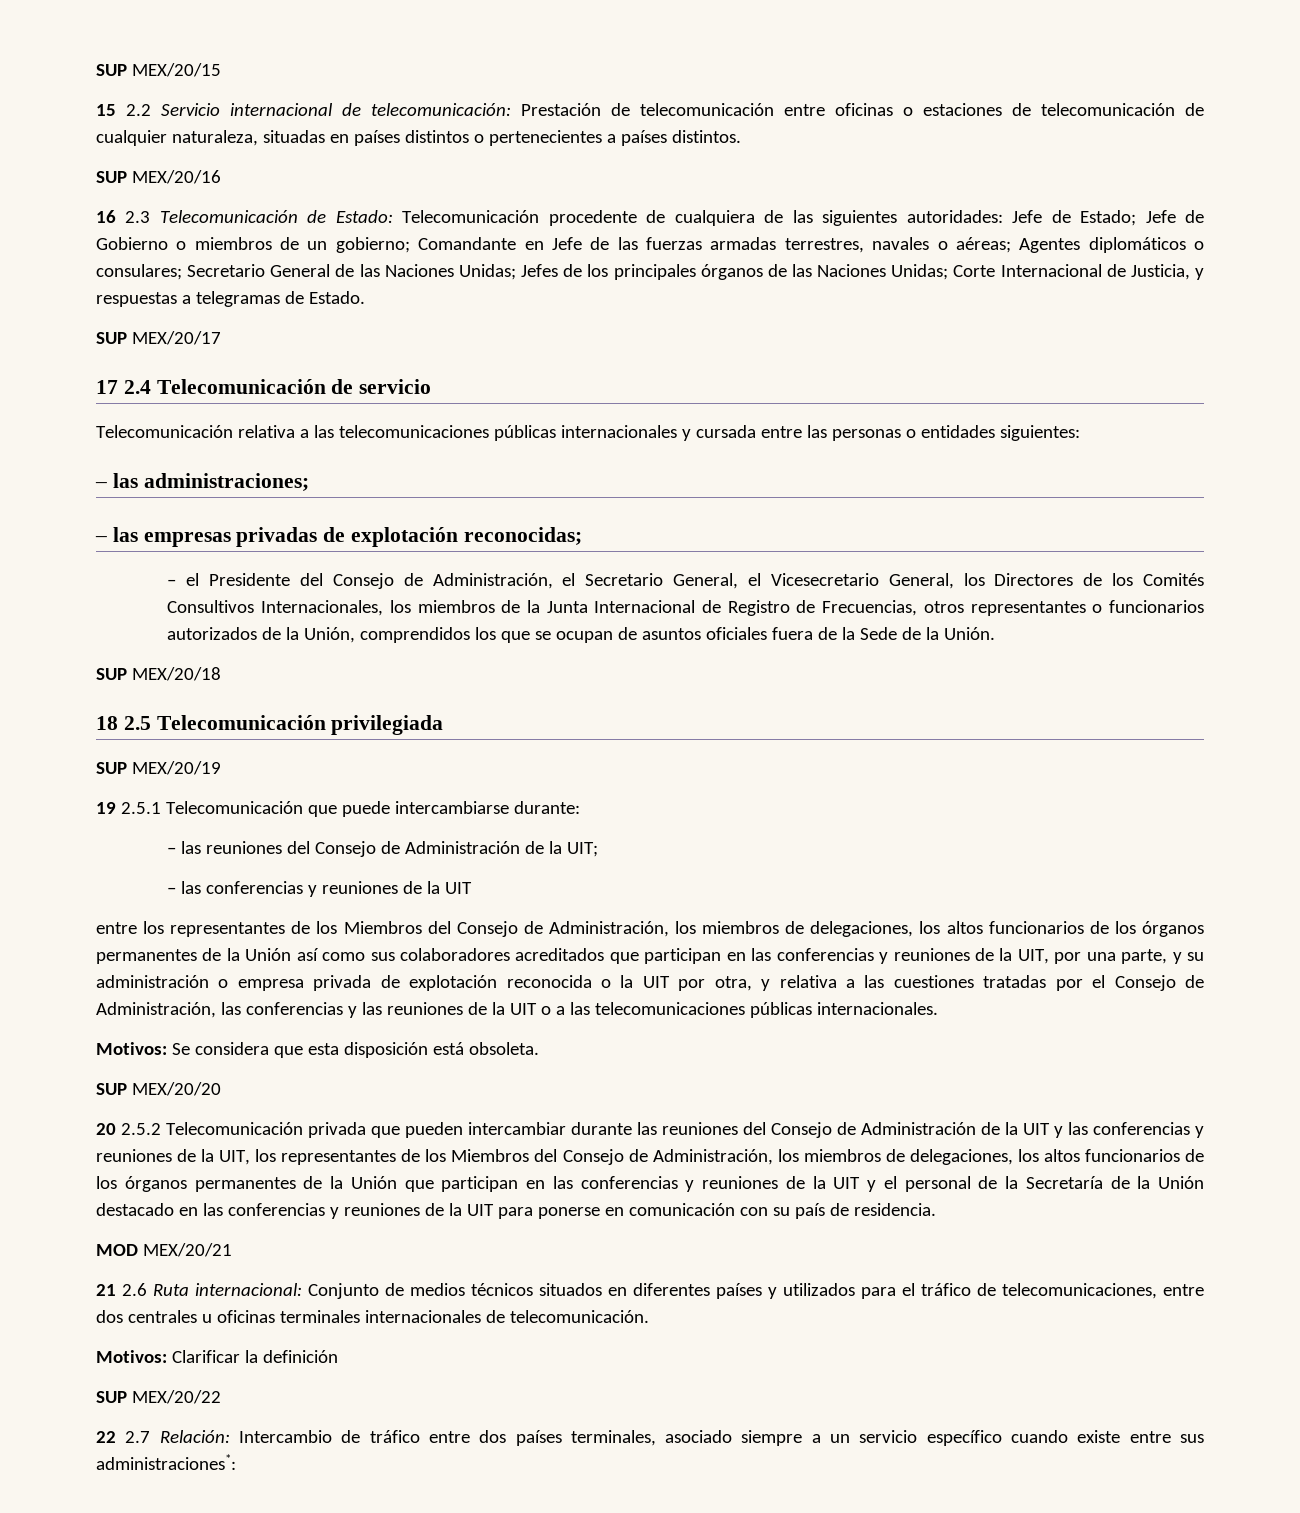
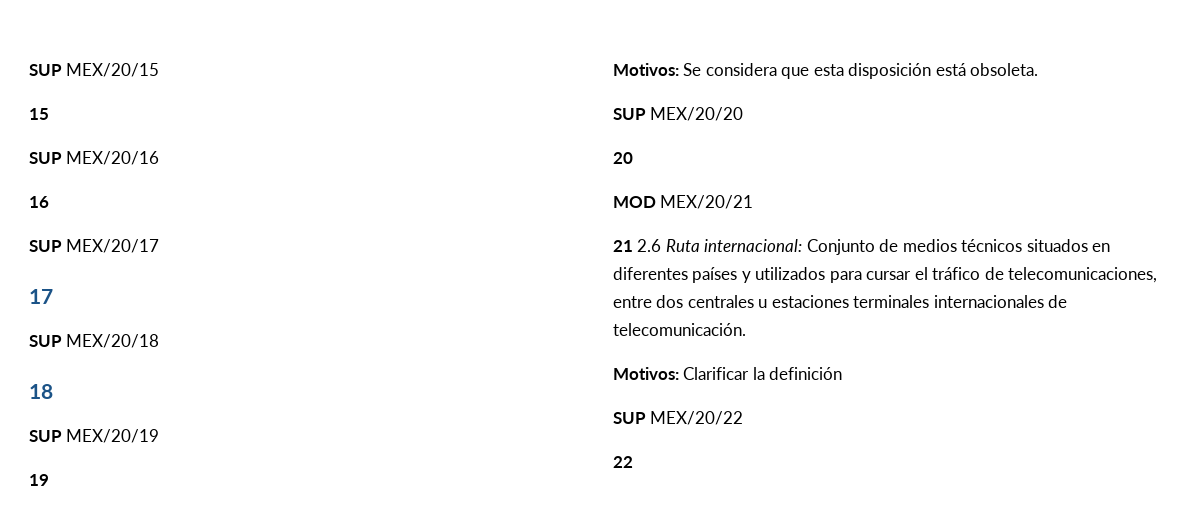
[126,103,1204,116] [96,130,741,146] [96,170,221,184] [96,210,1205,226] [96,237,1204,253] [96,264,1204,280] [96,291,365,307] [96,331,221,345] [96,379,432,394] [96,425,1080,441] [95,473,309,491] [95,527,582,547] [167,573,1204,589] [167,600,1205,616] [167,627,996,643] 2.2 Servicio internacional de telecomunicación: Prestación de telecomunicación entre oficinas o estaciones de telecomunicación de cualquier naturaleza, situadas en países distintos o pertenecientes a países distintos. // SUP MEX/20/16 // 16 2.3 Telecomunicación de Estado: Telecomunicación procedente de cualquiera de las siguientes autoridades: Jefe de Estado; Jefe de Gobierno o miembros de un gobierno; Comandante en Jefe de las fuerzas armadas terrestres, navales o aéreas; Agentes diplomáticos o consulares; Secretario General de las Naciones Unidas; Jefes de los principales órganos de las Naciones Unidas; Corte Internacional de Justicia, y respuestas a telegramas de Estado. // SUP MEX/20/17 // 17 2.4 Telecomunicación de servicio // Telecomunicación relativa a las telecomunicaciones públicas internacionales y cursada entre las personas o entidades siguientes: // – las administraciones; // – las empresas privadas de explotación reconocidas; // – el Presidente del Consejo de Administración, el Secretario General, el Vicesecretario General, los Directores de los Comités Consultivos Internacionales, los miembros de la Junta Internacional de Registro de Frecuencias, otros representantes o funcionarios autorizados de la Unión, comprendidos los que se ocupan de asuntos oficiales fuera de la Sede de la Unión. -> [29,151,160,165] [29,196,49,208] [29,239,160,253] [29,289,53,304] // SUP MEX/20/16 // 16 // SUP MEX/20/17 // 17
[123,715,444,735] 2.5 Telecomunicación privilegiada -> (53, 391) none
[120,801,580,817] [167,841,599,857] [167,881,473,897] [96,921,1204,937] [96,948,1204,964] [96,975,1205,991] [96,1002,938,1018] 2.5.1 Telecomunicación que puede intercambiarse durante: // – las reuniones del Consejo de Administración de la UIT; // – las conferencias y reuniones de la UIT // entre los representantes de los Miembros del Consejo de Administración, los miembros de delegaciones, los altos funcionarios de los órganos permanentes de la Unión así como sus colaboradores acreditados que participan en las conferencias y reuniones de la UIT, por una parte, y su administración o empresa privada de explotación reconocida o la UIT por otra, y relativa a las cuestiones tratadas por el Consejo de Administración, las conferencias y las reuniones de la UIT o a las telecomunicaciones públicas internacionales. -> (49, 480) none
[121,1122,1204,1138] [96,1149,1204,1165] [96,1176,1204,1192] [96,1203,936,1219] 2.5.2 Telecomunicación privada que pueden intercambiar durante las reuniones del Consejo de Administración de la UIT y las conferencias y reuniones de la UIT, los representantes de los Miembros del Consejo de Administración, los miembros de delegaciones, los altos funcionarios de los órganos permanentes de la Unión que participan en las conferencias y reuniones de la UIT y el personal de la Secretaría de la Unión destacado en las conferencias y reuniones de la UIT para ponerse en comunicación con su país de residencia. -> (633, 158) none
(896, 1293) none -> [866,271,912,280] cursar
[216,1310,275,1323] oficinas -> [771,295,849,308] estaciones
[125,1430,1204,1446] [96,1454,236,1470] 2.7 Relación: Intercambio de tráfico entre dos países terminales, asociado siempre a un servicio específico cuando existe entre sus administraciones*: -> (633, 462) none

